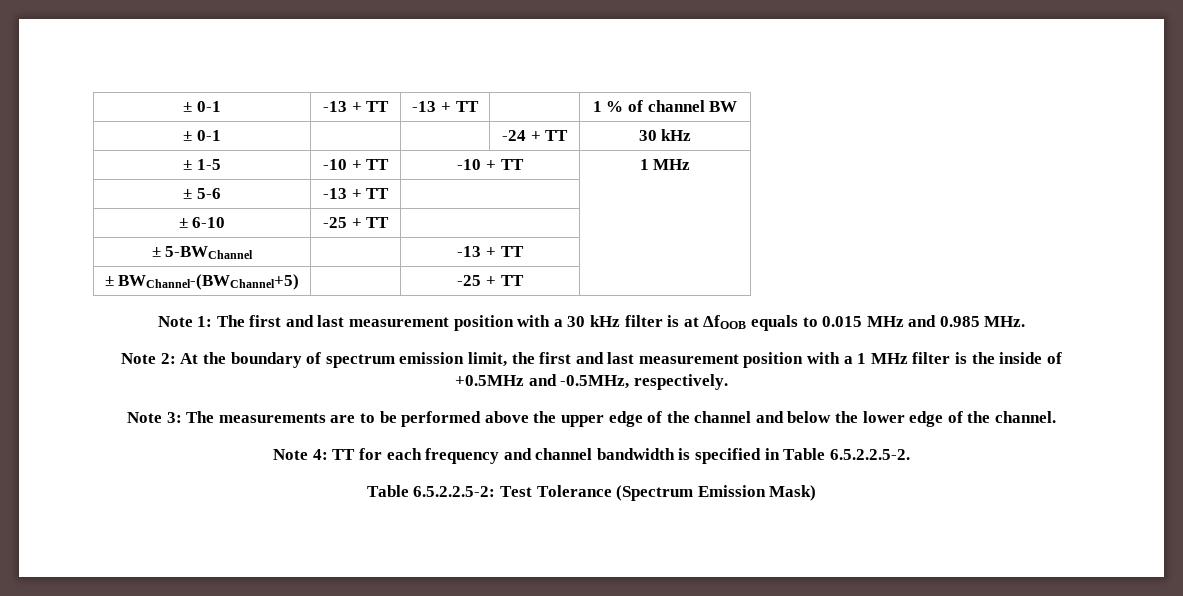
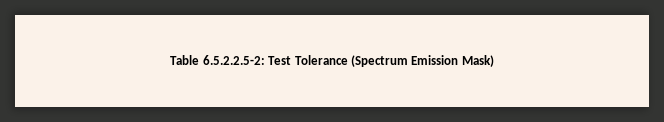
[183,101,221,112] [322,101,390,112] [412,101,479,112] [592,100,738,112] [183,130,221,141] [501,130,569,141] [638,129,692,141] [183,159,221,170] [322,159,390,170] [457,159,524,170] [639,159,691,170] [183,188,221,199] [322,188,390,199] [178,217,226,228] [322,217,390,228] [151,246,254,259] [457,246,524,257] [104,274,300,290] [457,275,524,286] [157,315,1026,331] [121,352,1062,368] [455,374,728,390] [127,411,1056,427] [273,448,910,464] ± 0-1 | -13 + TT | -13 + TT | | 1 % of channel BW // ± 0-1 | | | -24 + TT | 30 kHz // ± 1-5 | -10 + TT | -10 + TT | 1 MHz // ± 5-6 | -13 + TT | | // ± 6-10 | -25 + TT | | // ± 5-BWChannel | | -13 + TT | // ± BWChannel-(BWChannel+5) | | -25 + TT | // Note 1: The first and last measurement position with a 30 kHz filter is at ΔfOOB equals to 0.015 MHz and 0.985 MHz. // Note 2: At the boundary of spectrum emission limit, the first and last measurement position with a 1 MHz filter is the inside of +0.5MHz and -0.5MHz, respectively. // Note 3: The measurements are to be performed above the upper edge of the channel and below the lower edge of the channel. // Note 4: TT for each frequency and channel bandwidth is specified in Table 6.5.2.2.5-2. // -> (170, 60) none

